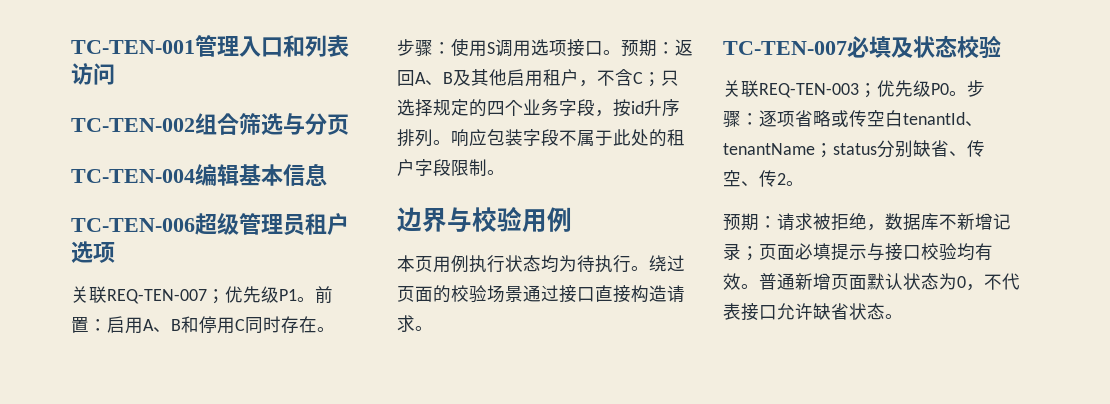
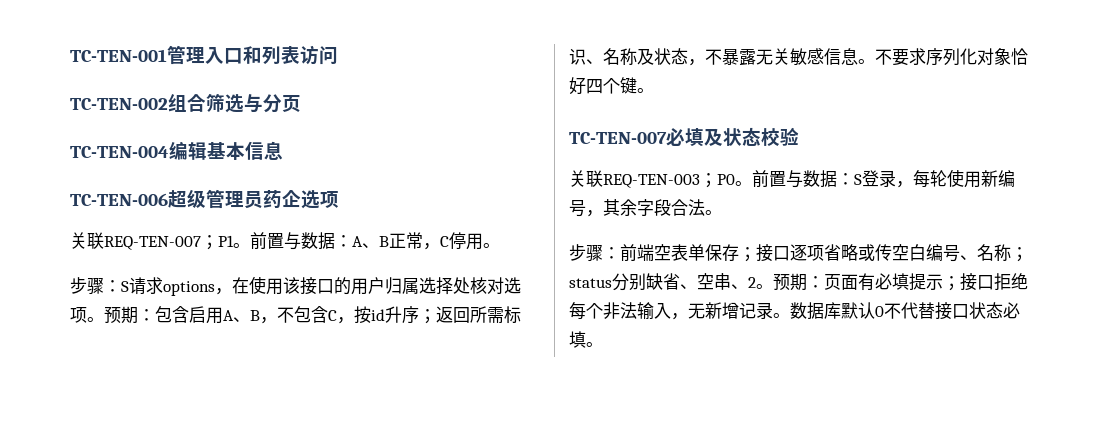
[305,213,349,235] 租户 -> [263,190,301,209] 药企
[225,286,279,303] 优先级 -> (218, 242) none
[89,316,335,334] [397,38,693,57] [397,69,679,87] [397,99,680,117] [397,129,685,147] [397,159,505,176] [397,207,572,232] [397,255,685,273] [397,285,685,303] [397,315,415,332] ：启用A、B和停用C同时存在。 // 步骤：使用S调用选项接口。预期：返回A、B及其他启用租户，不含C；只选择规定的四个业务字段，按id升序排列。响应包装字段不属于此处的租户字段限制。 // 边界与校验用例 // 本页用例执行状态均为待执行。绕过页面的校验场景通过接口直接构造请求 -> [284,232,500,250] [70,276,521,296] [70,306,521,324] [569,48,1028,66] [569,77,637,95] 与数据：A、B正常，C停用。 // 步骤：S请求options，在使用该接口的用户归属选择处核对选项。预期：包含启用A、B，不包含C，按id升序；返回所需标识、名称及状态，不暴露无关敏感信息。不要求序列化对象恰好四个键
[877,80,985,97] [723,110,759,128] 优先级P0。步骤： -> [717,169,1015,188] [569,199,722,217] [569,244,790,262] P0。前置与数据：S登录，每轮使用新编号，其余字段合法。 // 步骤：前端空表单保存；接口
[903,112,983,126] [723,143,815,155] tenantId、tenantName -> [926,244,1011,262] 编号、名称
[967,140,985,157] [723,170,777,187] 传空、传 -> [697,273,748,290] 空串、
[723,213,1011,231] [723,243,993,261] [723,273,1020,291] [723,303,885,321] // 预期：请求被拒绝，数据库不新增记录；页面必填提示与接口校验均有效。普通新增页面默认状态为0，不代表接口允许缺省状态 -> [773,273,1028,291] [569,302,1020,320] [569,331,586,348] 预期：页面有必填提示；接口拒绝每个非法输入，无新增记录。数据库默认0不代替接口状态必填

